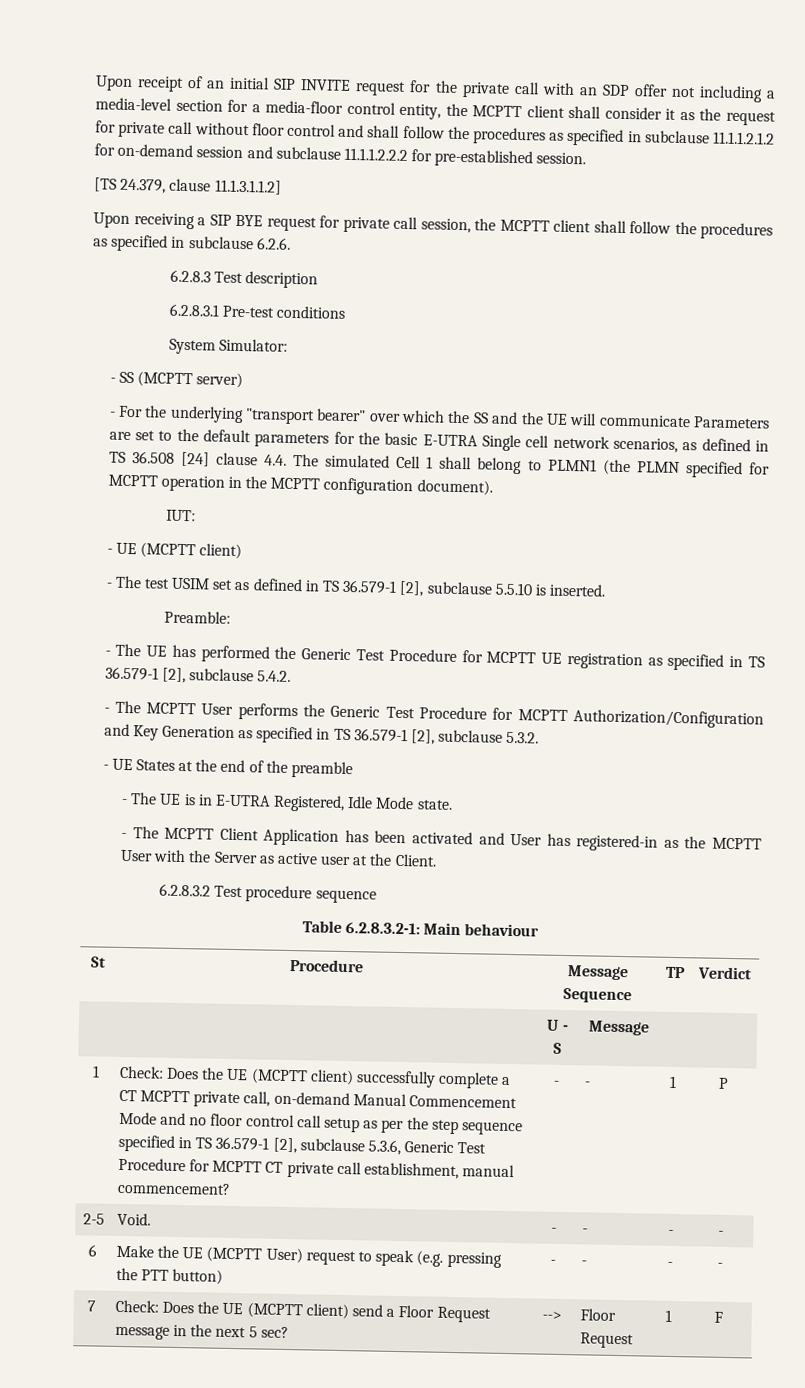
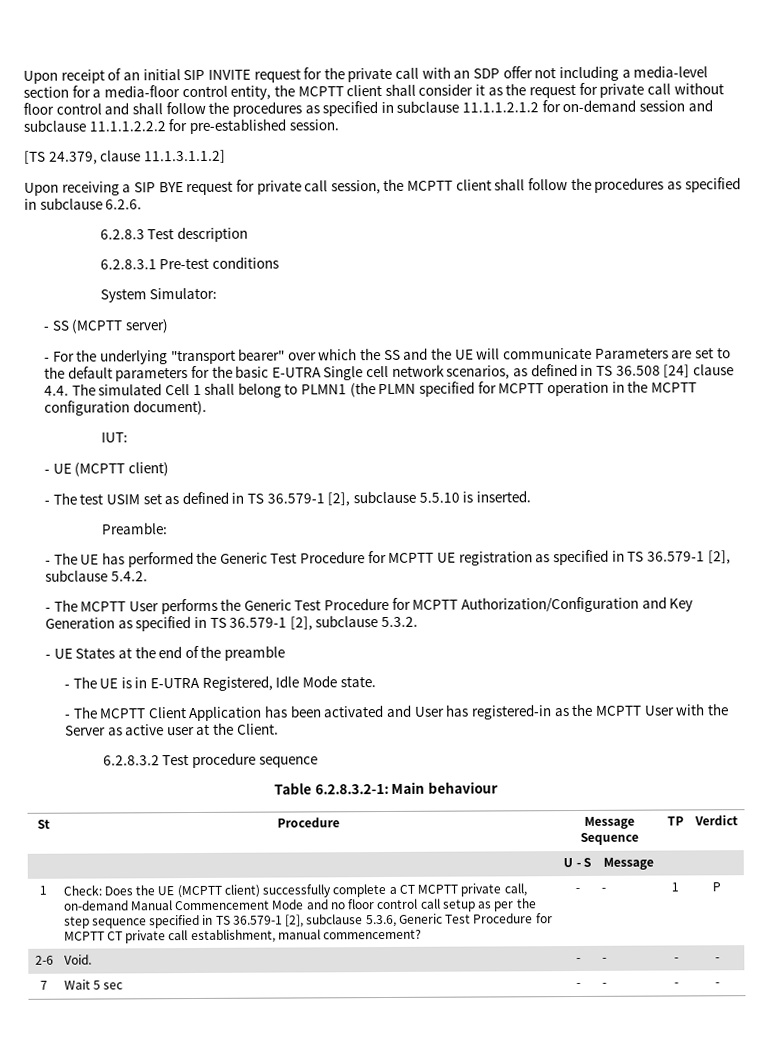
[82,1213,105,1225] 2-5 -> [34,955,54,965] 2-6
[88,1244,97,1257] [115,1244,502,1268] [115,1267,224,1285] [550,1259,556,1265] [580,1260,587,1266] [666,1261,673,1267] [716,1262,723,1268] [87,1300,96,1312] [114,1299,491,1323] [114,1324,289,1340] [542,1311,562,1320] [579,1308,616,1321] [579,1332,634,1349] [665,1309,672,1322] [714,1311,724,1323] 6 | Make the UE (MCPTT User) request to speak (e.g. pressing the PTT button) | - | - | - | - // 7 | Check: Does the UE (MCPTT client) send a Floor Request message in the next 5 sec? | --> | Floor Request | 1 | F -> [40,980,48,990] [63,979,124,990] [575,982,581,988] [601,982,607,987] [673,982,679,987] [715,982,720,987] 7 | Wait 5 sec | - | - | - | -

